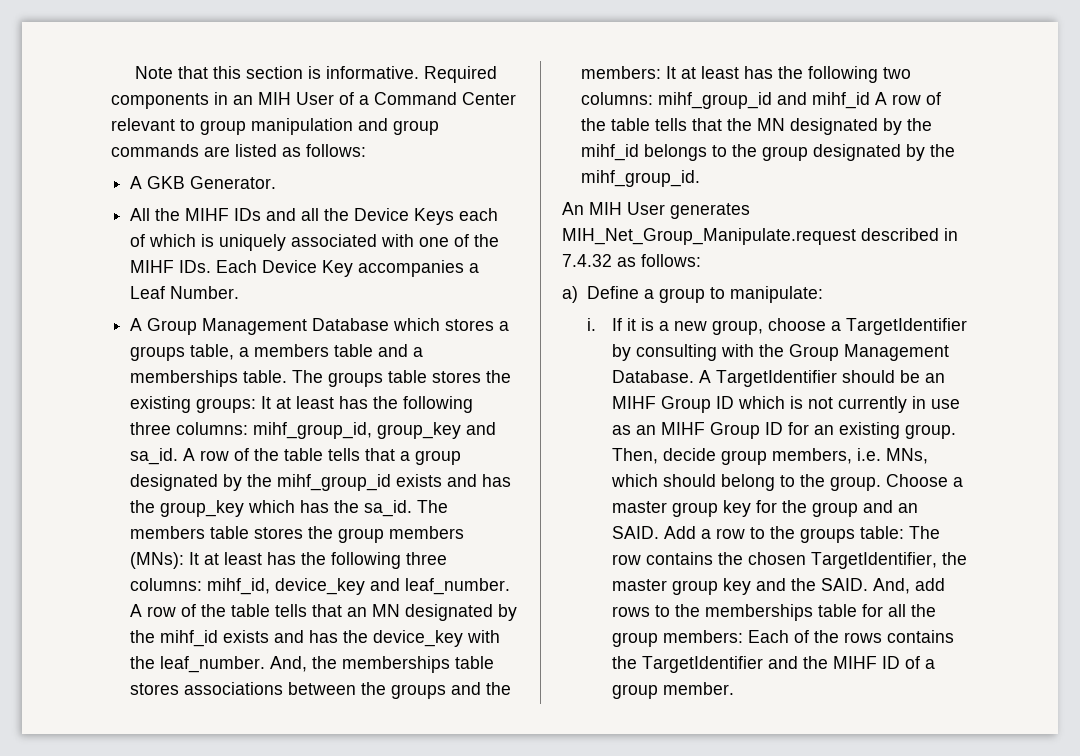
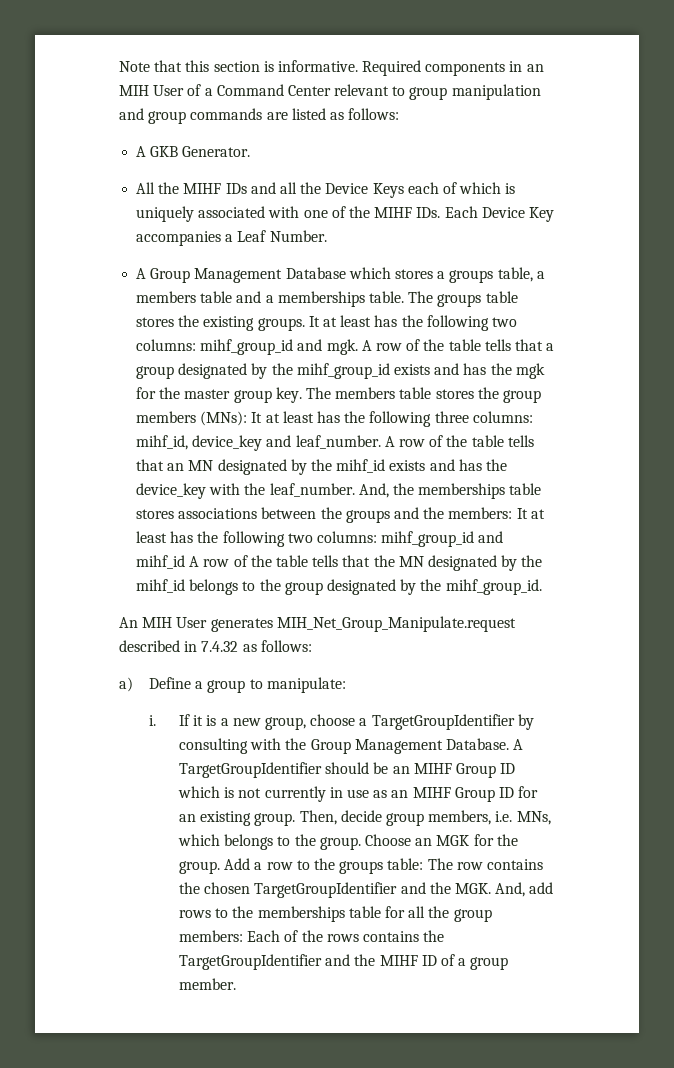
[196,396,474,413] [130,422,497,439] [130,448,179,465] groups: It at least has the following three columns: mihf_group_id, group_key and sa_id. -> [257,315,517,331] [136,339,358,355] groups. It at least has the following two columns: mihf_group_id and mgk.
[160,500,413,517] group_key which has the sa_id. -> [515,363,545,379] [136,387,302,403] mgk for the master group key.
[846,318,968,335] TargetIdentifier -> [371,714,515,730] TargetGroupIdentifier
[716,370,838,387] TargetIdentifier -> [179,762,323,778] TargetGroupIdentifier
[663,474,776,491] should belong -> [224,834,274,850] belongs
[953,477,964,487] [612,500,919,517] [612,526,660,539] a master group key for the group and an SAID. -> [415,834,518,846] [179,861,221,874] an MGK for the group.
[811,552,968,569] [612,578,869,595] TargetIdentifier, the master group key and the SAID. -> [254,882,491,898] TargetGroupIdentifier and the MGK.
[642,656,764,673] TargetIdentifier -> [179,954,323,970] TargetGroupIdentifier

